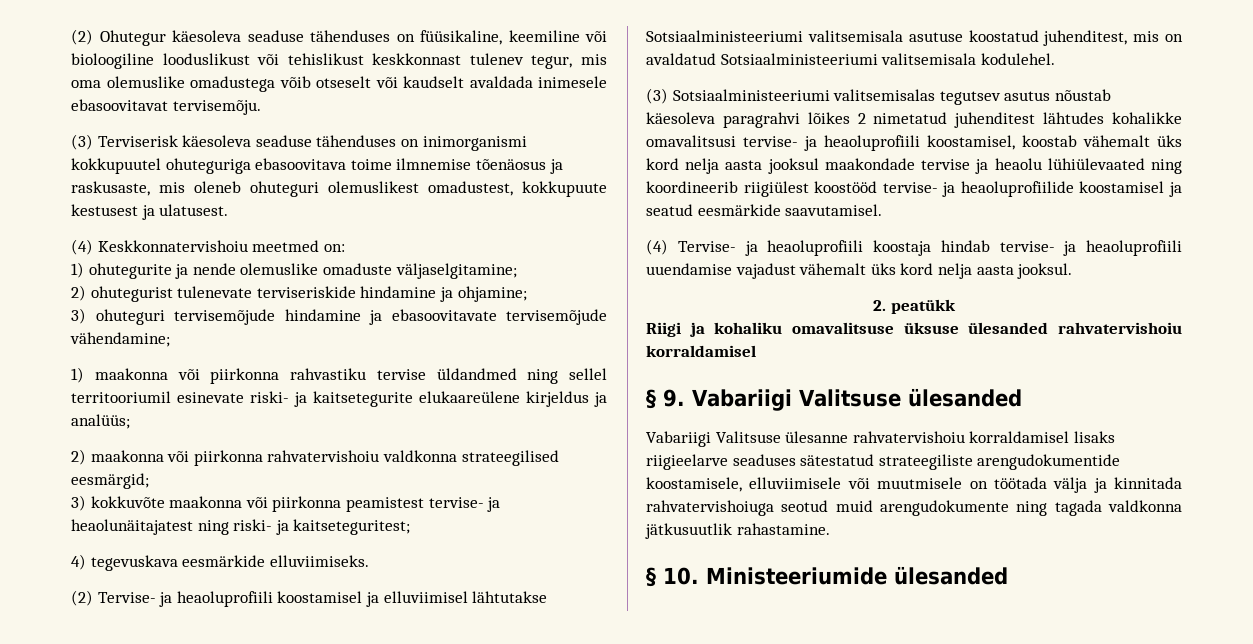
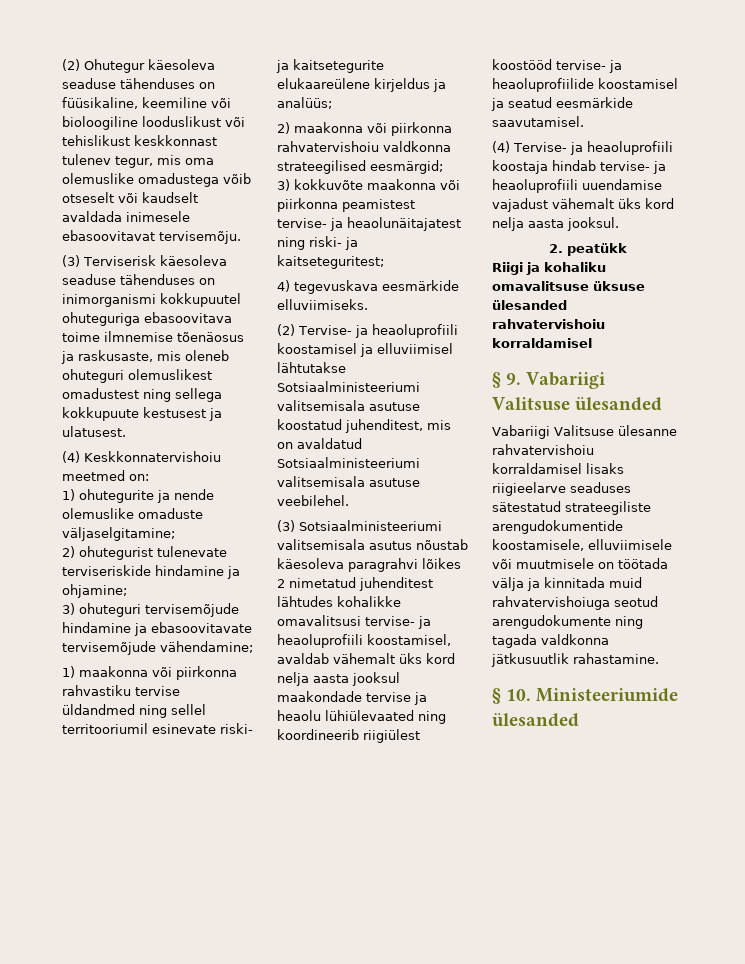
[428,181,513,196] omadustest, -> [62,388,222,402] omadustest ning sellega
[980,53,1055,65] kodulehel. -> [369,478,420,487] [277,495,349,506] asutuse veebilehel.
[833,89,1001,105] valitsemisalas tegutsev -> [277,539,365,550] valitsemisala
[1022,135,1077,147] koostab -> [277,653,329,664] avaldab
(1182, 483) none -> [609,577,642,588] muid
[835,500,873,512] muid -> (658, 601) none

